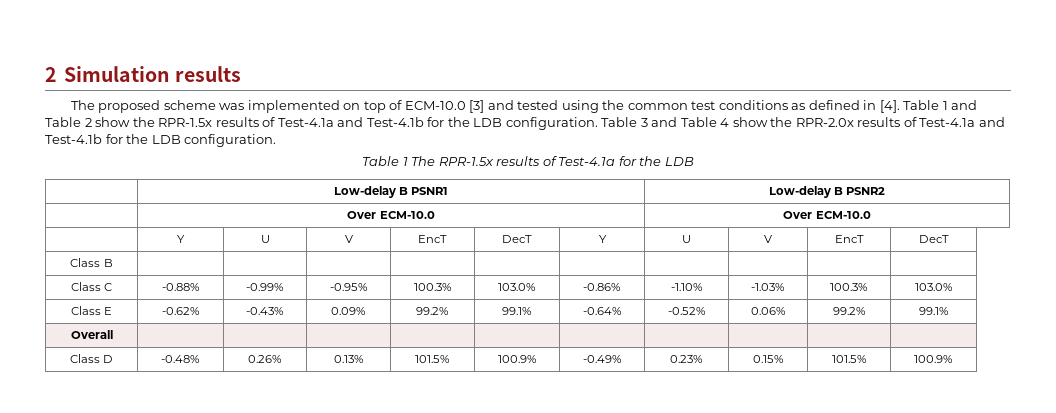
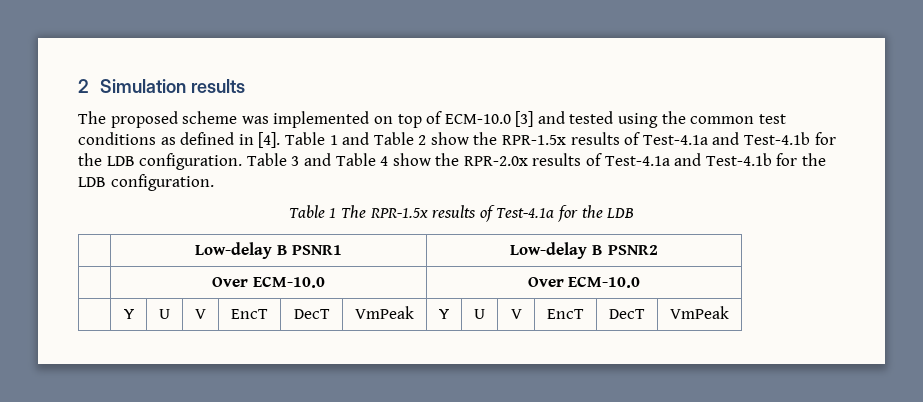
[598,235,607,243] [682,235,691,243] [764,235,773,243] [834,235,864,243] [918,235,949,243] [70,258,113,267] [70,282,113,291] [161,283,200,291] [246,283,284,291] [329,283,368,291] [413,283,452,291] [498,283,536,291] [583,283,621,291] [670,283,703,291] [751,283,786,291] [830,283,868,291] [914,283,953,291] [70,306,113,315] [161,307,200,315] [246,307,284,315] [331,307,366,315] [416,307,449,315] [502,307,532,315] [582,307,622,315] [667,307,706,315] [750,307,786,315] [832,307,866,315] [918,307,949,315] [70,330,113,339] [69,354,114,363] [161,355,200,363] [248,355,282,363] [333,355,364,363] [415,355,450,363] [497,355,537,363] [582,355,622,363] [670,355,703,363] [752,355,784,363] [831,355,867,363] [914,355,953,363] | Y | U | V | EncT | DecT // Class B | | | | | | | | | | // Class C | -0.88% | -0.99% | -0.95% | 100.3% | 103.0% | -0.86% | -1.10% | -1.03% | 100.3% | 103.0% // Class E | -0.62% | -0.43% | 0.09% | 99.2% | 99.1% | -0.64% | -0.52% | 0.06% | 99.2% | 99.1% // Overall | | | | | | | | | | // Class D | -0.48% | 0.26% | 0.13% | 101.5% | 100.9% | -0.49% | 0.23% | 0.15% | 101.5% | 100.9% -> [355,306,414,319] [439,309,449,319] [474,309,485,319] [510,309,522,319] [547,309,584,319] [609,309,645,319] [670,306,729,319] | VmPeak | Y | U | V | EncT | DecT | VmPeak

